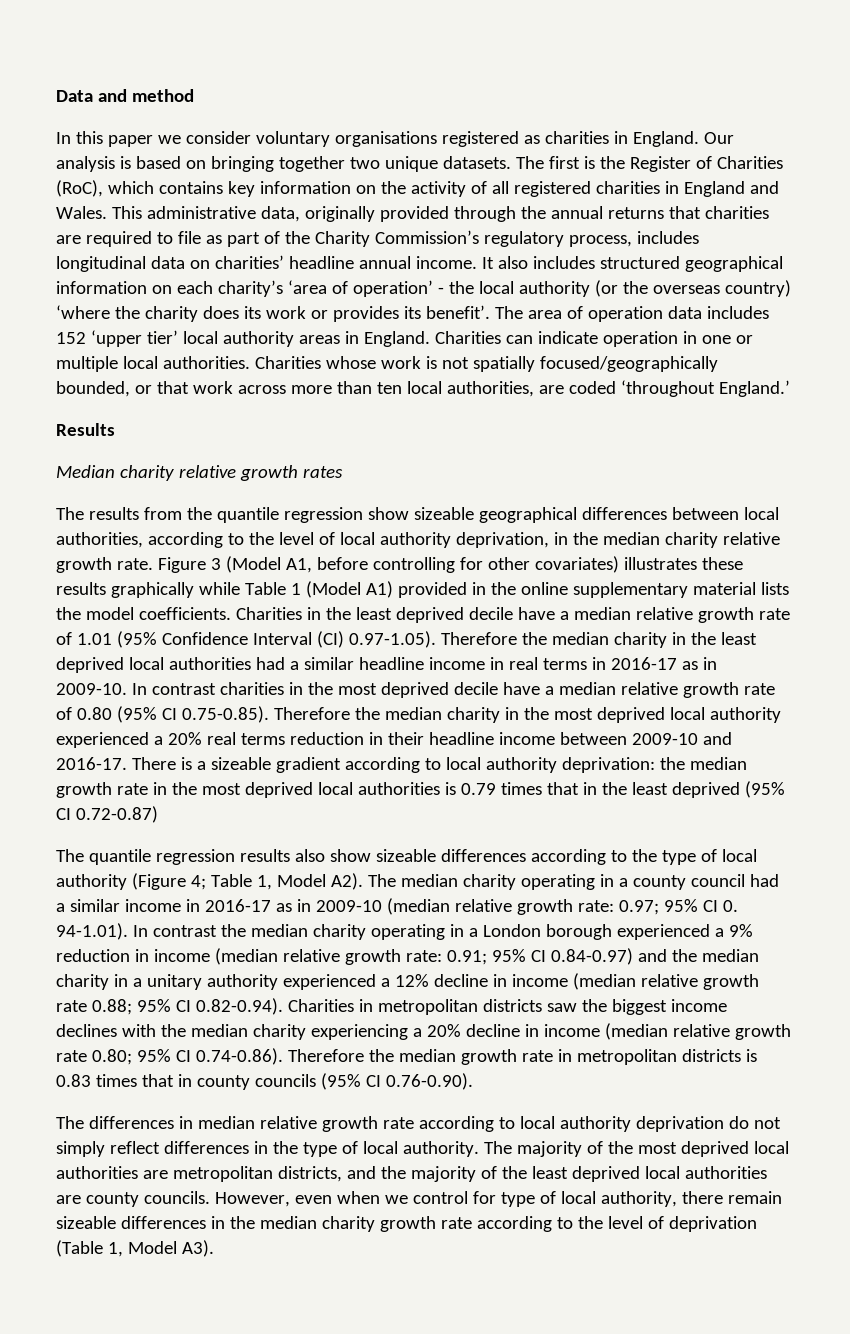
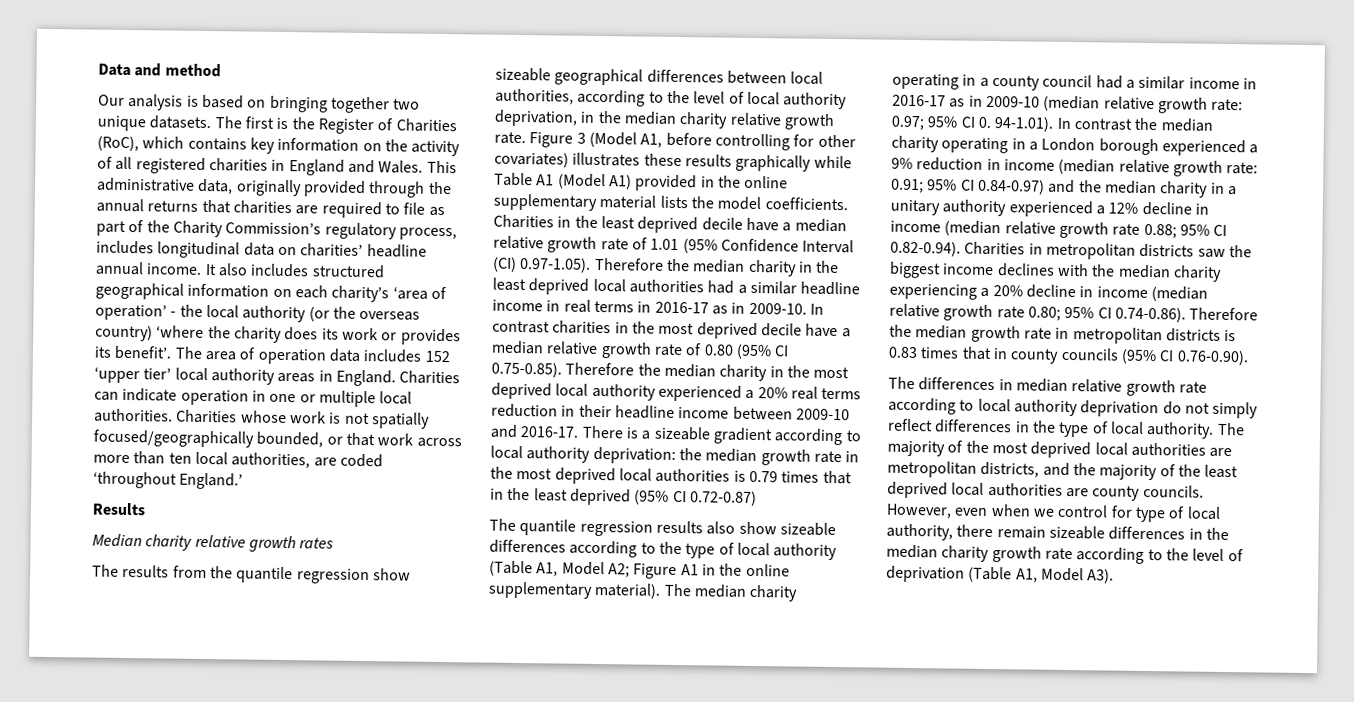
[56,131,699,147] In this paper we consider voluntary organisations registered as charities in England. -> (221, 70) none
[290,583,301,595] 1 -> [536,174,555,186] A1
[131,873,363,890] (Figure 4; Table 1, Model A2). -> [489,560,790,580] [488,581,662,599] (Table A1, Model A2; Figure A1 in the online supplementary material).
[107,1242,123,1257] 1, -> [1015,568,1038,583] A1,

